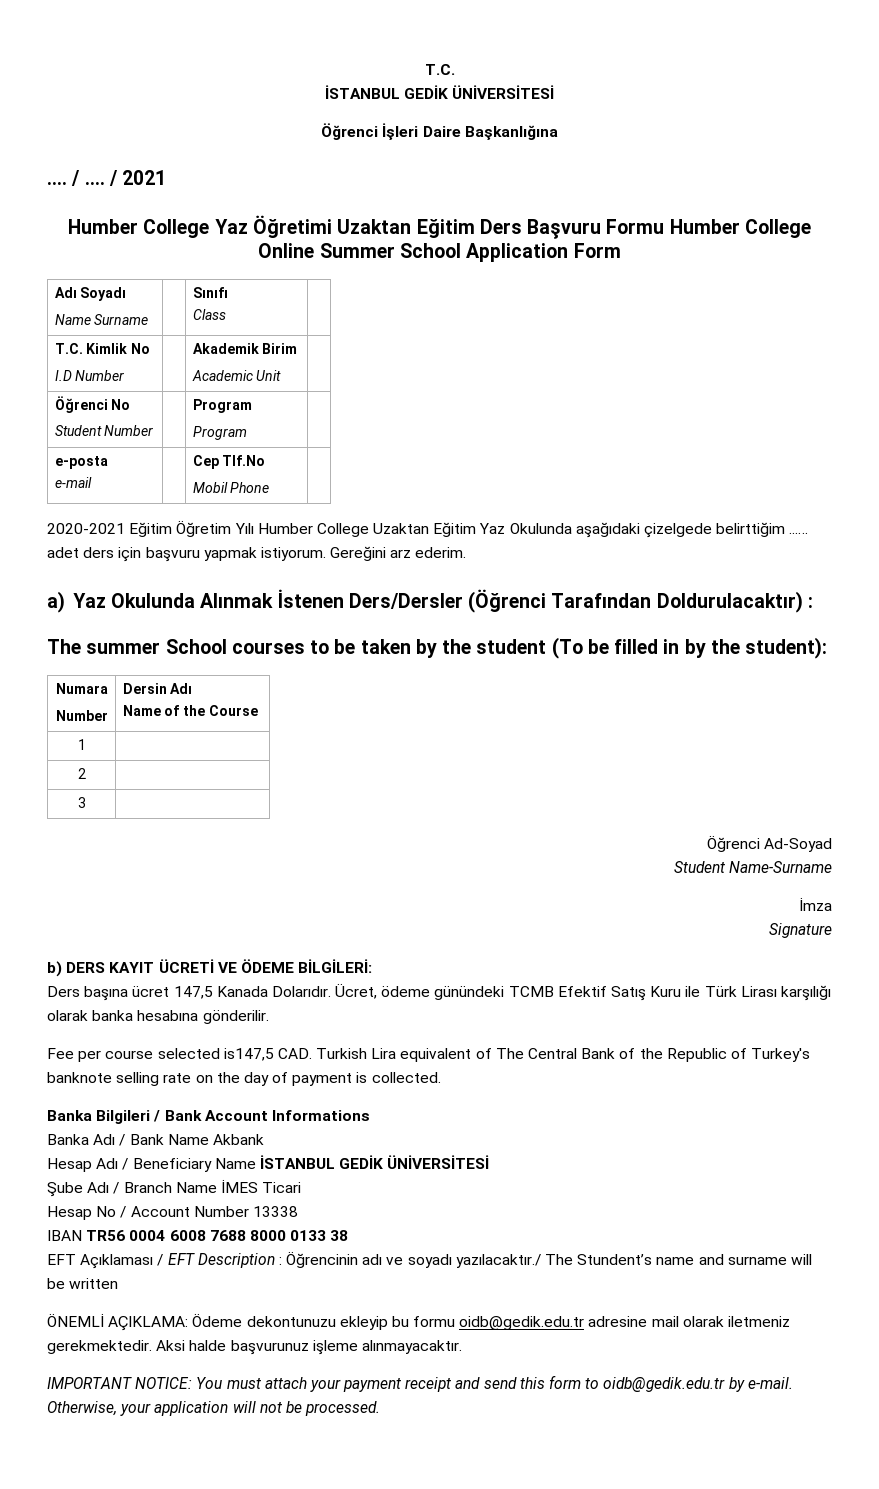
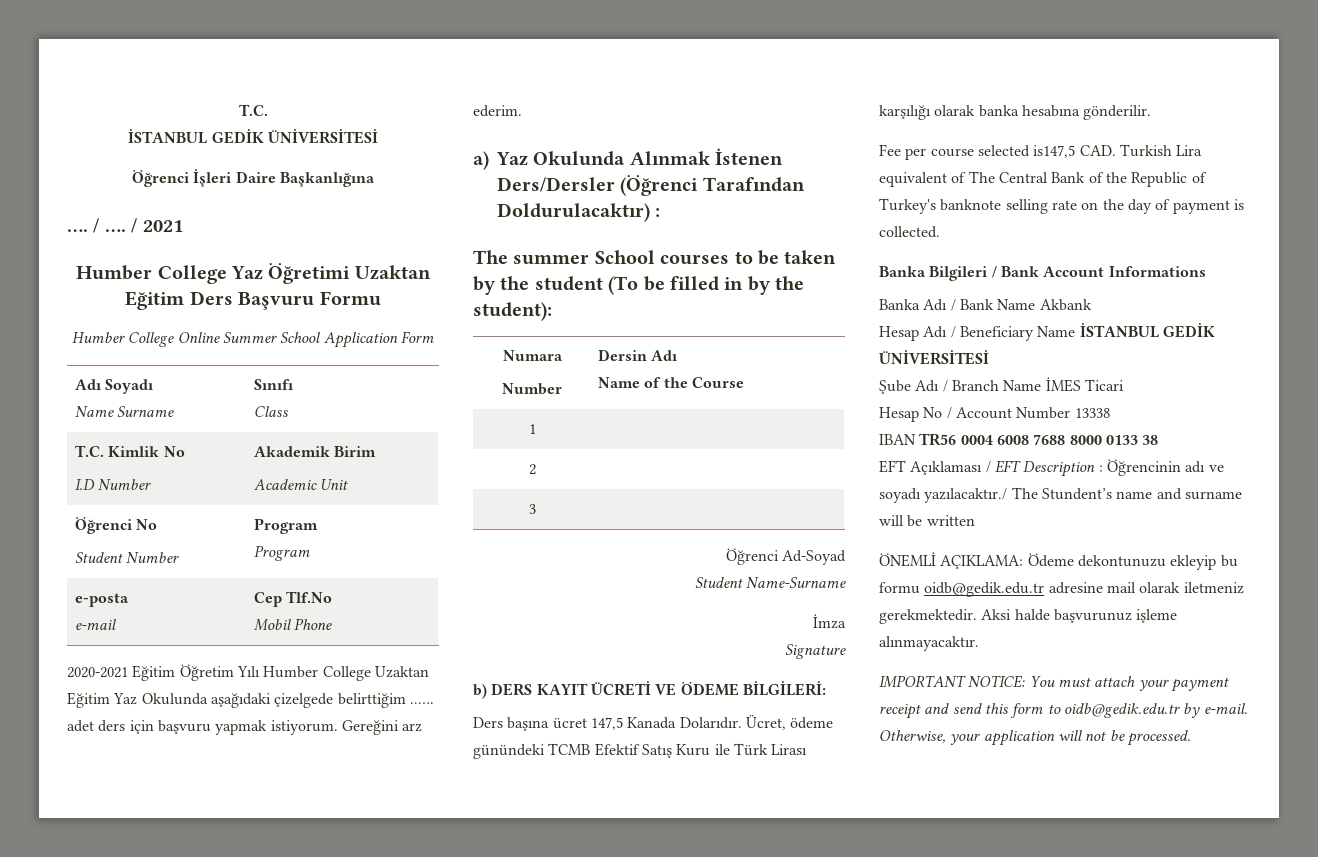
(665, 226) none -> (381, 298) //

